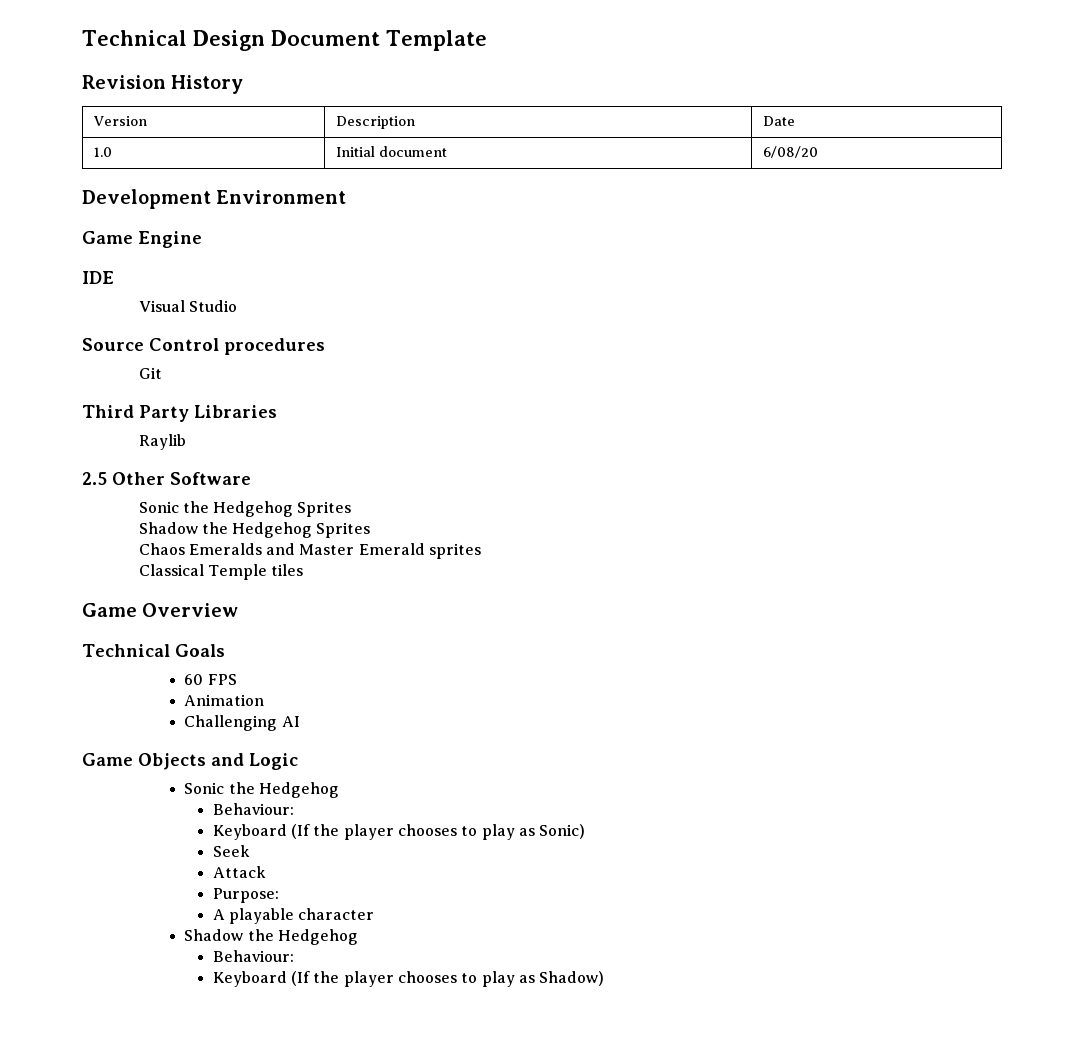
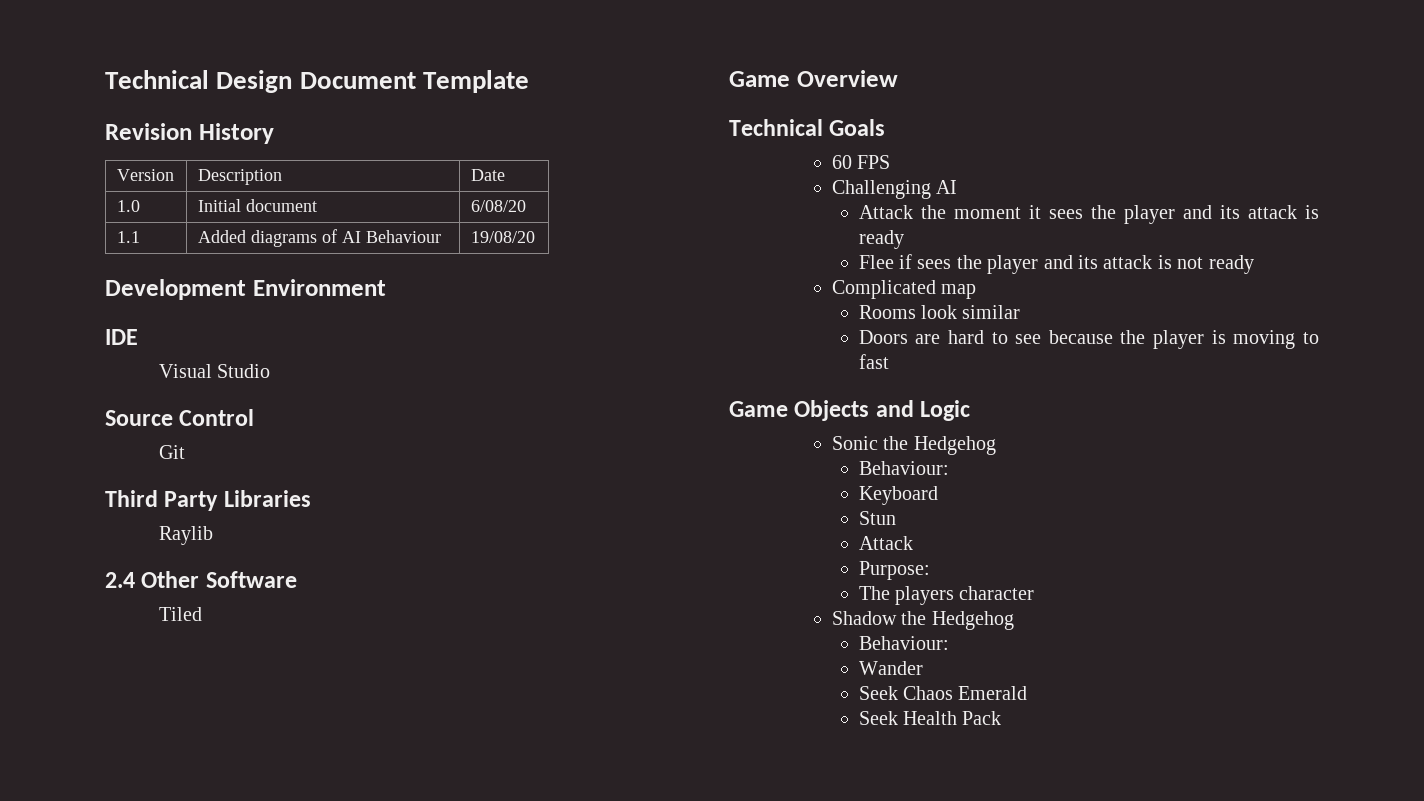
(819, 152) none -> [116,231,140,243] [197,229,441,247] [470,231,535,243] // 1.1 | Added diagrams of AI Behaviour | 19/08/20
[82,231,202,248] // Game Engine -> (386, 287) none
[224,338,325,355] procedures -> (255, 417) none
[82,472,107,485] 2.5 -> [105,572,135,588] 2.4
[138,501,352,517] [138,522,371,538] [138,543,482,559] [138,564,304,580] Sonic the Hedgehog Sprites // Shadow the Hedgehog Sprites // Chaos Emeralds and Master Emerald sprites // Classical Temple tiles -> [158,607,202,621] Tiled
[184,694,265,706] // Animation -> (891, 162) none
(300, 721) none -> [858,205,1319,224] [858,230,904,249] [858,254,1254,274] [831,280,977,299] [858,305,1021,319] [858,330,1319,349] [858,354,889,369] // Attack the moment it sees the player and its attack is ready // Flee if sees the player and its attack is not ready // Complicated map // Rooms look similar // Doors are hard to see because the player is moving to fast
[290,824,586,840] [212,845,250,857] (If the player chooses to play as Sonic) // Seek -> [858,511,896,525] // Stun
[212,908,294,924] A playable -> [858,586,955,605] The players
[212,971,605,987] Keyboard (If the player chooses to play as Shadow) -> [858,661,923,675] [858,686,1028,700] [858,711,1002,725] Wander // Seek Chaos Emerald // Seek Health Pack

